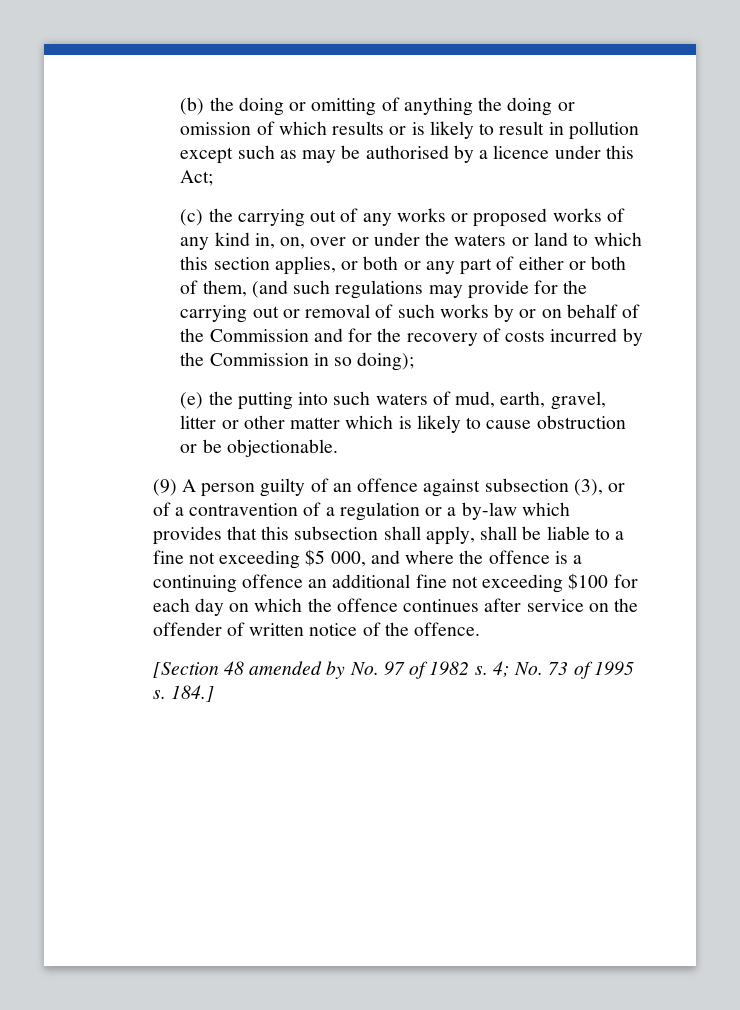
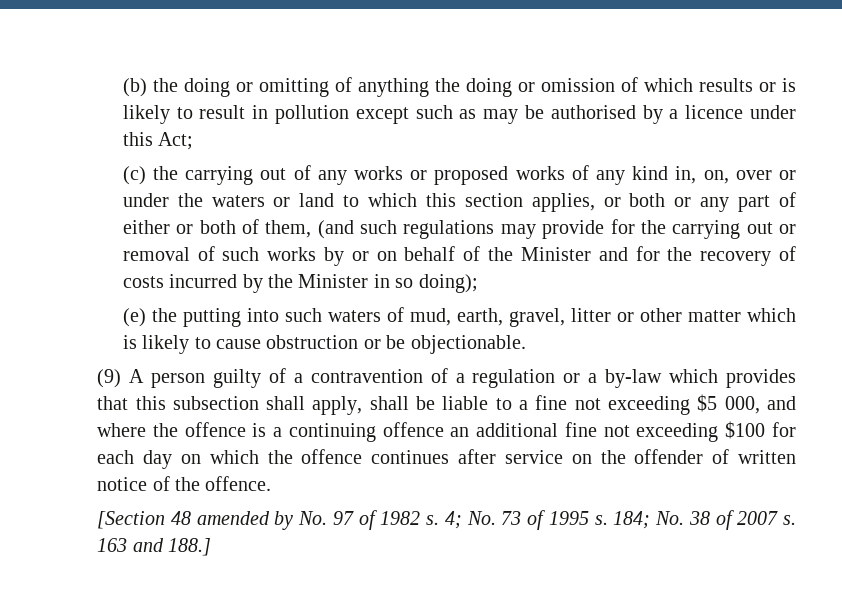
[209,329,309,342] Commission -> [520,247,591,261] Minister
[209,353,309,366] Commission -> [298,274,369,288] Minister
[332,478,626,497] [152,502,171,516] an offence against subsection (3), or of -> (286, 375) none
[170,685,214,702] 184.] -> [613,510,797,530] [97,538,211,556] 184; No. 38 of 2007 s. 163 and 188.]

